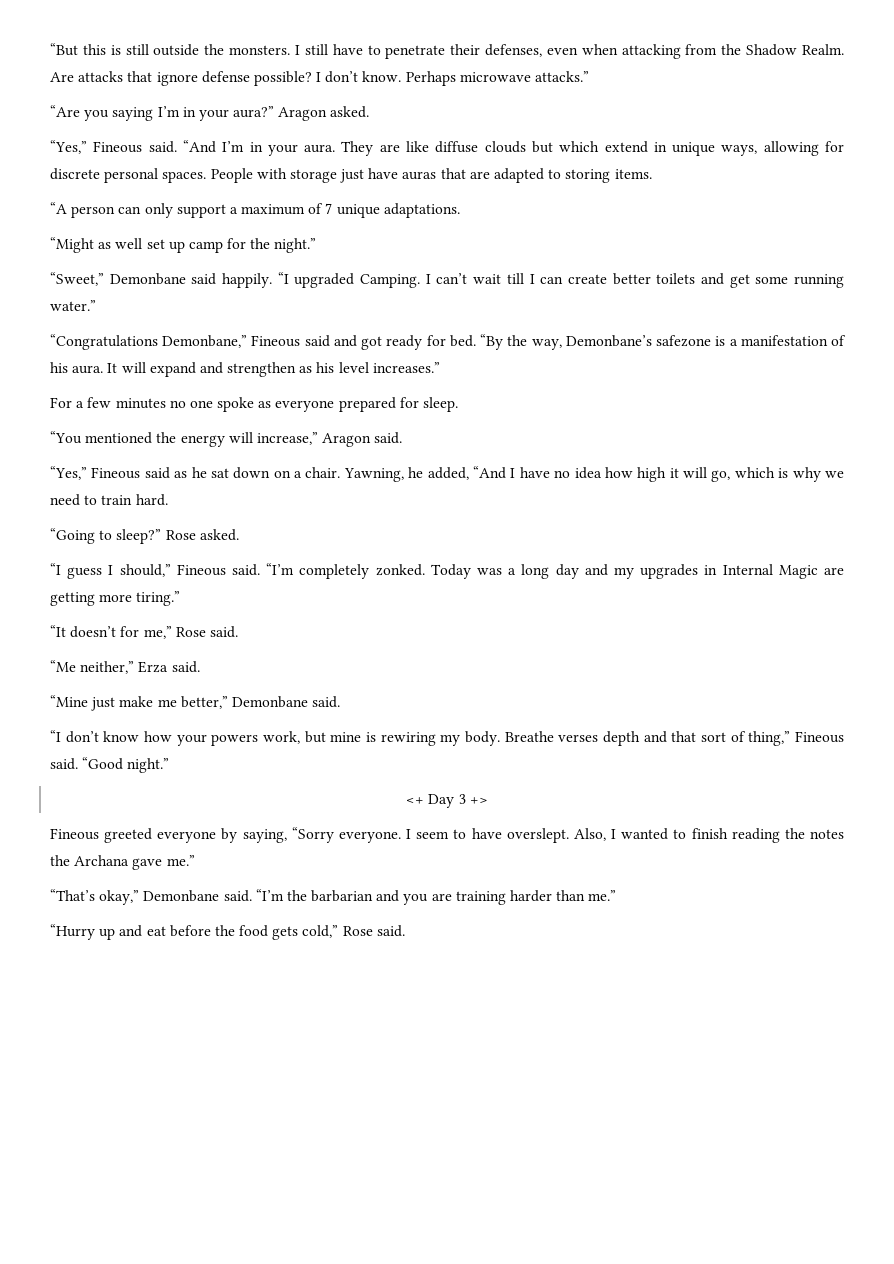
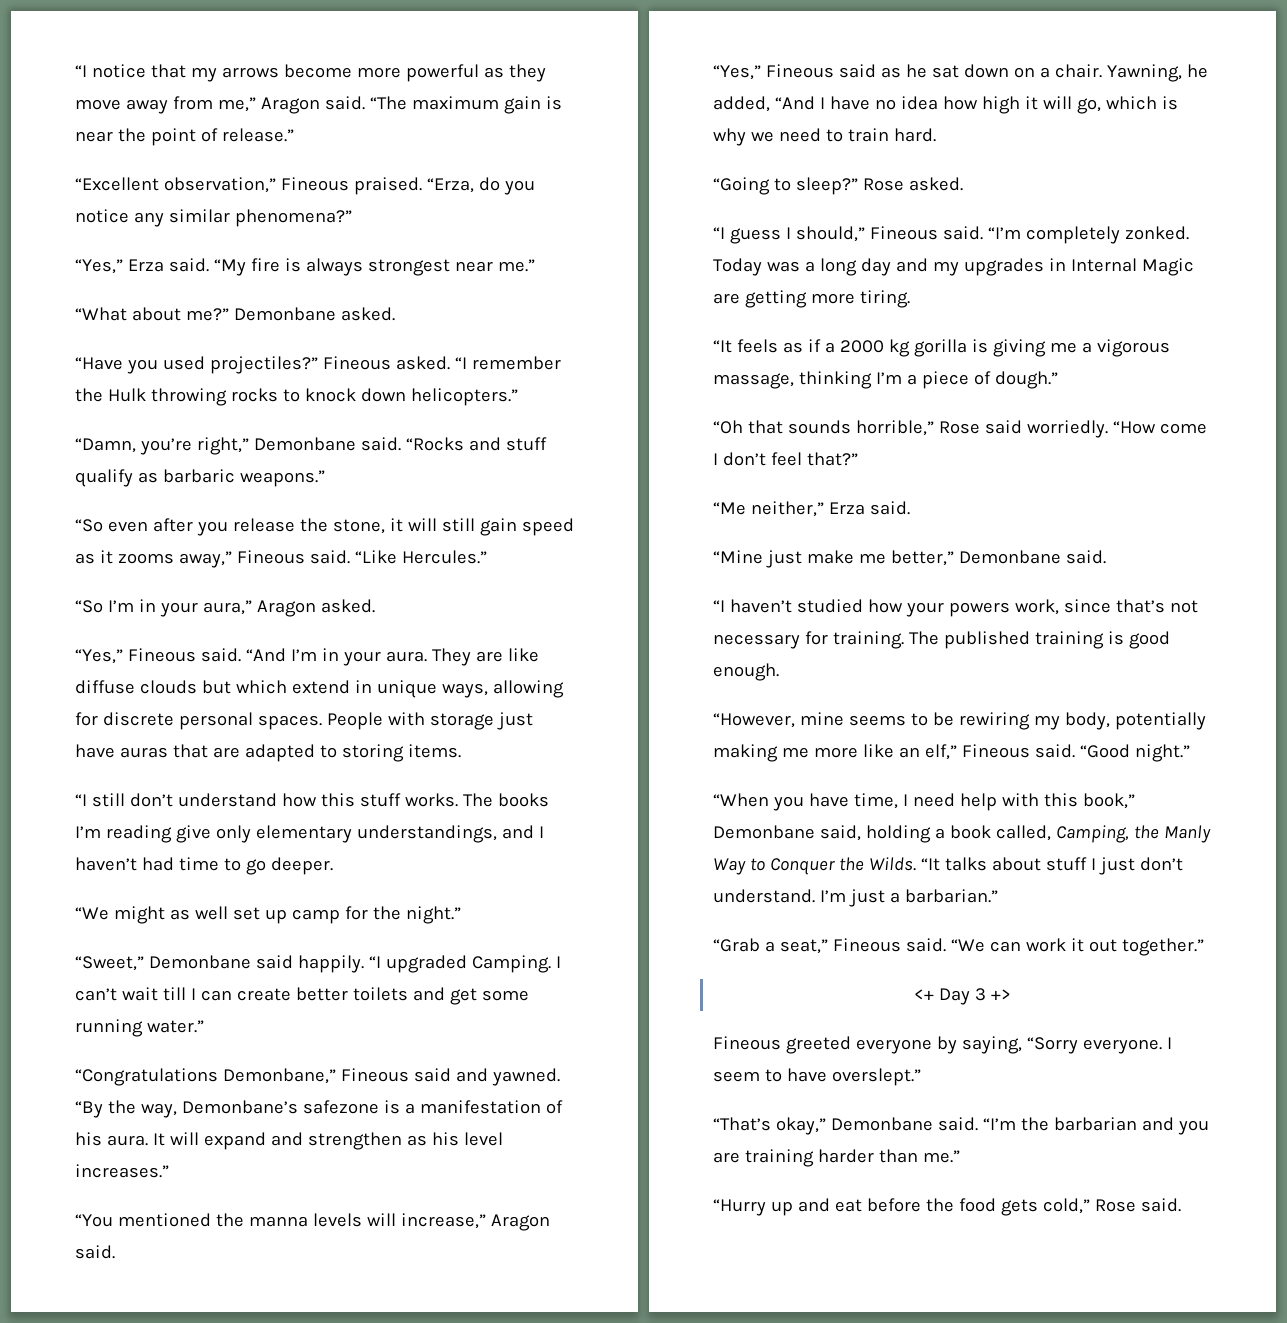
[50,43,845,59] [50,71,590,86] [50,105,275,121] “But this is still outside the monsters. I still have to penetrate their defenses, even when attacking from the Shadow Realm. Are attacks that ignore defense possible? I don’t know. Perhaps microwave attacks.” // “Are you saying I’m in your aura?” -> [75,64,546,82] [75,96,562,114] [75,128,294,146] [75,177,535,195] [75,209,352,227] [75,258,535,276] [75,307,395,321] [75,356,561,374] [75,388,518,406] [75,437,547,455] [75,469,325,487] [75,518,574,536] [75,550,487,568] [75,599,252,617] “I notice that my arrows become more powerful as they move away from me,” Aragon said. “The maximum gain is near the point of release.” // “Excellent observation,” Fineous praised. “Erza, do you notice any similar phenomena?” // “Yes,” Erza said. “My fire is always strongest near me.” // “What about me?” Demonbane asked. // “Have you used projectiles?” Fineous asked. “I remember the Hulk throwing rocks to knock down helicopters.” // “Damn, you’re right,” Demonbane said. “Rocks and stuff qualify as barbaric weapons.” // “So even after you release the stone, it will still gain speed as it zooms away,” Fineous said. “Like Hercules.” // “So I’m in your aura,”
[50,202,460,218] [50,237,94,253] “A person can only support a maximum of 7 unique adaptations. // “Might -> [75,793,549,807] [75,825,544,843] [75,857,333,875] [75,906,165,924] “I still don’t understand how this stuff works. The books I’m reading give only elementary understandings, and I haven’t had time to go deeper. // “We might
[361,335,476,350] got ready for bed. -> [491,1068,560,1086] yawned.
[50,397,459,412] // For a few minutes no one spoke as everyone prepared for sleep. -> (169, 1171) none
[180,435,225,447] energy -> [248,1213,362,1227] manna levels
[136,591,181,606] [50,625,238,639] tiring.” // “It doesn’t for me,” Rose said. -> [859,290,910,308] [713,339,1170,357] [713,371,1058,389] [713,420,1207,438] [713,452,858,466] tiring. // “It feels as if a 2000 kg gorilla is giving me a vigorous massage, thinking I’m a piece of dough.” // “Oh that sounds horrible,” Rose said worriedly. “How come I don’t feel that?”
[65,731,140,743] don’t know -> [729,599,863,613] haven’t studied
[304,731,844,746] [50,757,170,773] but mine is rewiring my body. Breathe verses depth and that sort of thing,” Fineous said. “Good night.” -> [1063,599,1198,613] [713,631,1170,649] [713,663,779,681] [713,712,1206,730] [713,744,1190,762] [713,793,1135,811] [713,825,1211,843] [713,857,1183,875] [713,889,998,907] [713,938,1204,956] since that’s not necessary for training. The published training is good enough. // “However, mine seems to be rewiring my body, potentially making me more like an elf,” Fineous said. “Good night.” // “When you have time, I need help with this book,” Demonbane said, holding a book called, Camping, the Manly Way to Conquer the Wilds. “It talks about stuff I just don’t understand. I’m just a barbarian.” // “Grab a seat,” Fineous said. “We can work it out together.”
[506,828,844,843] [50,855,195,870] overslept. Also, I wanted to finish reading the notes the Archana gave me.” -> [831,1068,921,1086] overslept.”

